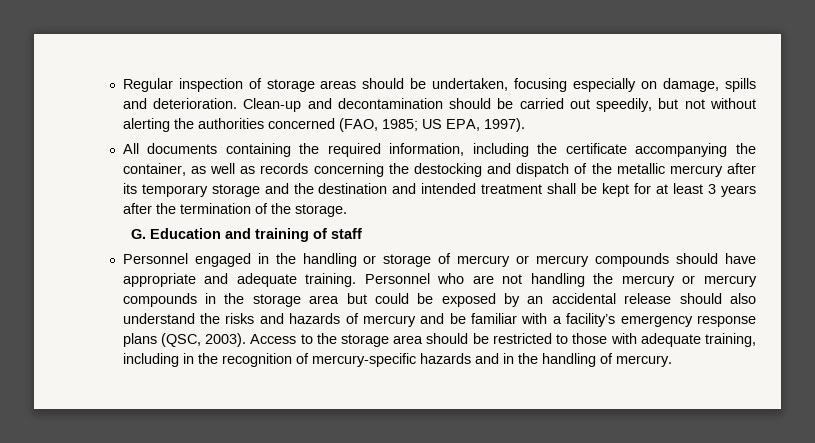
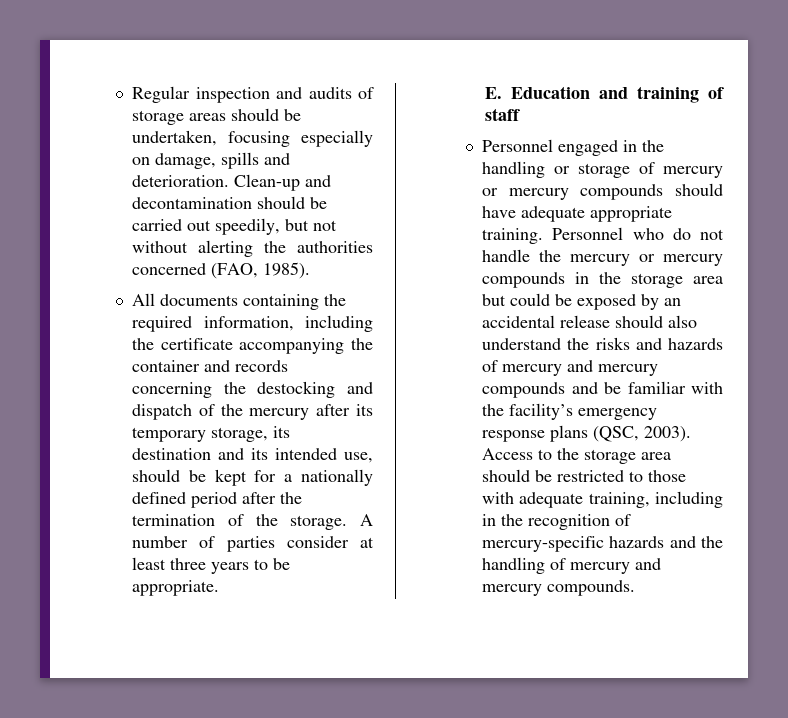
(243, 85) none -> [276,87,352,99] and audits
[381,118,525,132] 1985; US EPA, 1997). -> [263,262,311,279] 1985).
[122,163,256,176] container, as well as -> [132,360,231,372] container and
[616,163,665,174] metallic -> (243, 410) none
[211,183,757,197] storage and the destination and intended treatment shall be kept for at least 3 years -> [211,426,291,442] [132,448,373,463] [132,469,373,486] [132,492,238,508] storage, its destination and its intended use, should be kept for a nationally defined period
[130,229,146,239] // G. -> [360,514,373,526] [132,536,374,552] [132,557,291,574] [132,580,220,596] [485,87,503,99] A number of parties consider at least three years to be appropriate. // E.
[122,273,585,287] appropriate and adequate training. Personnel who are not handling -> [521,206,673,222] [482,227,724,244] [482,249,531,262] adequate appropriate training. Personnel who do not handle
(445, 318) none -> [598,364,659,376] [482,382,598,398] mercury compounds and
[552,316,562,324] a -> [482,404,505,416] the
[502,353,514,364] in -> (696, 542) none
[615,355,672,367] mercury. -> [570,558,662,574] [482,580,636,596] mercury and mercury compounds.

